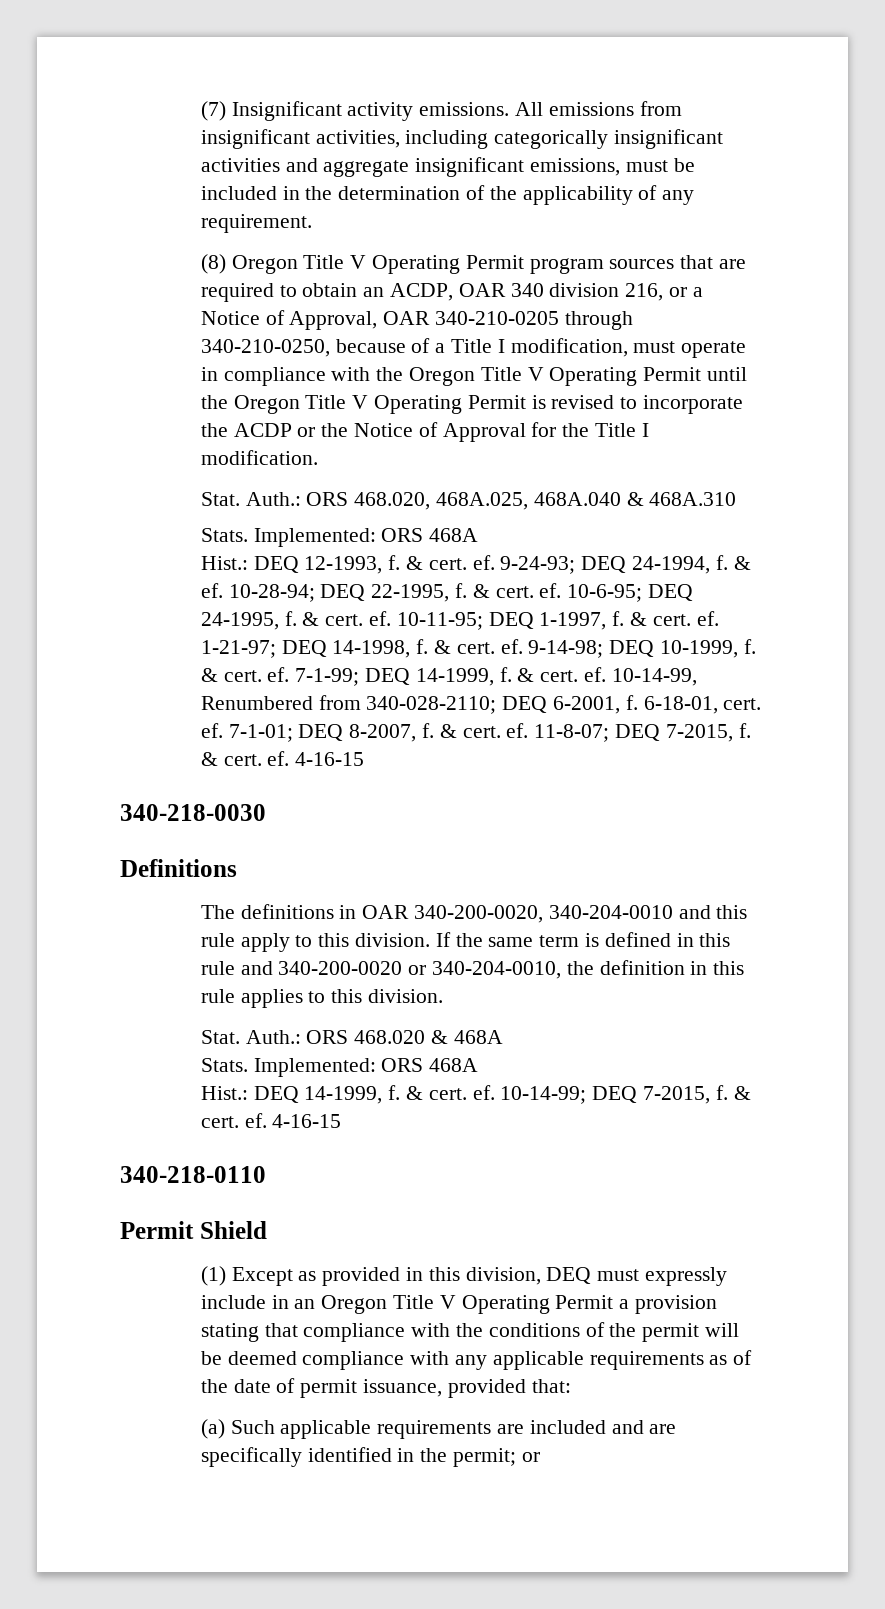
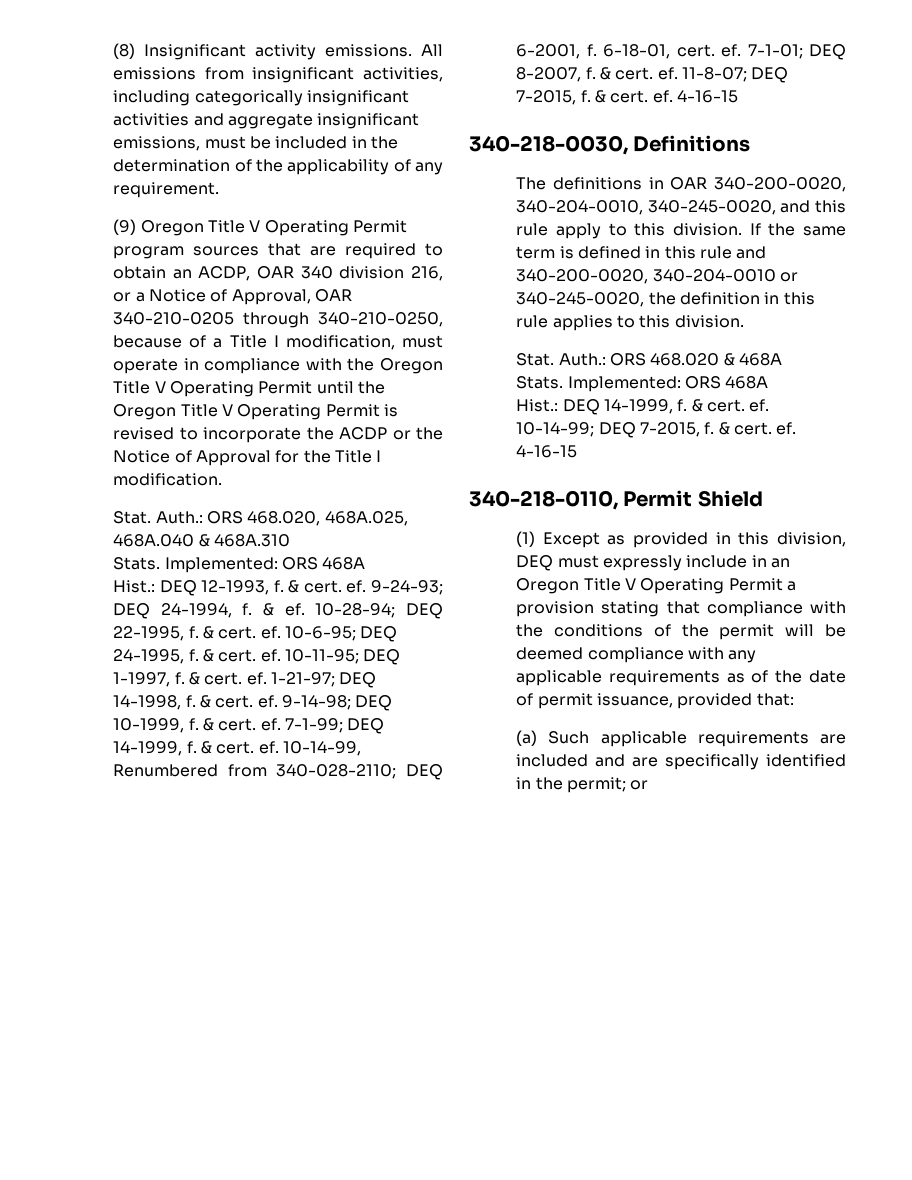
[200,101,226,121] (7) -> [113,43,136,59] (8)
[200,254,226,274] (8) -> [113,219,137,235] (9)
[120,804,266,821] 340-218-0030 // -> [469,135,628,155] 340-218-0030,
[548,905,673,919] 340-204-0010 -> [516,200,776,215] 340-204-0010, 340-245-0020,
[278,961,561,979] 340-200-0020 or 340-204-0010, -> [516,269,798,284] [516,292,645,307] 340-200-0020, 340-204-0010 or 340-245-0020,
[120,1166,266,1183] 340-218-0110 // -> [469,490,618,510] 340-218-0110,

